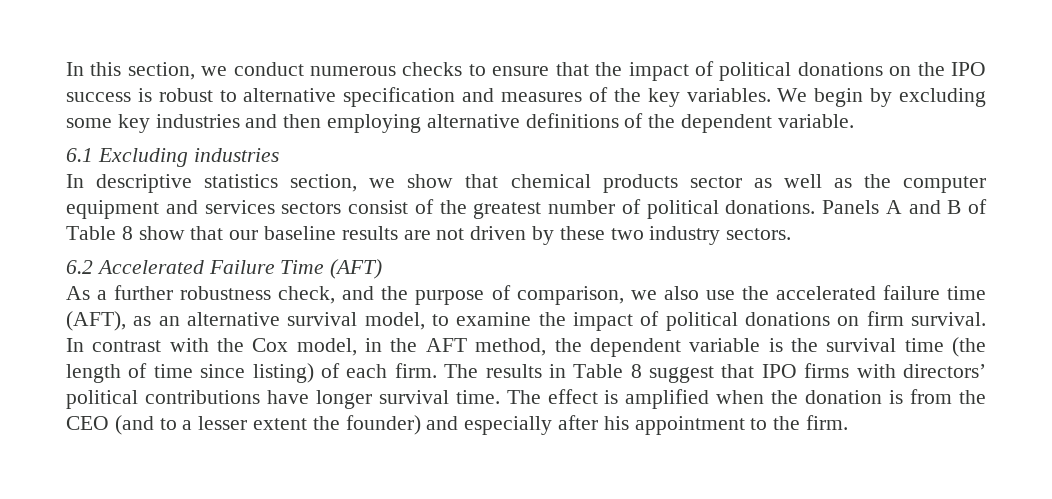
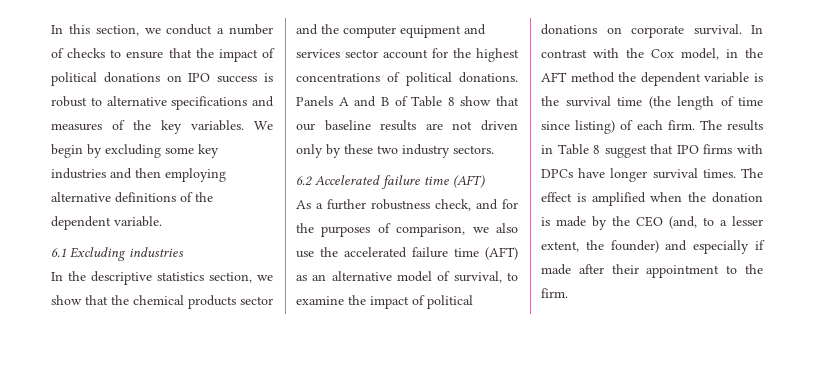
[310,66,397,76] numerous -> [217,24,273,35] [51,48,64,58] a number of
[917,62,945,76] the -> (182, 78) none
[343,87,456,107] specification -> [171,96,248,110] specifications
(84, 181) none -> [68,271,86,281] the
(499, 181) none -> [111,295,129,305] the
[753,174,852,188] as well as -> [296,24,318,35] and
[281,199,615,219] sectors consist of the greatest number -> [345,48,519,62] [296,73,380,82] sector account for the highest concentrations
(527, 233) none -> [296,144,323,158] only
[208,260,325,274] Failure Time -> [381,175,449,189] failure time
[381,286,485,305] the purpose -> [502,199,518,209] [296,223,371,237] for the purposes
[66,311,126,331] (AFT), -> [485,247,518,260] (AFT)
[287,312,425,330] survival model, -> [397,271,502,283] model of survival,
[866,311,904,326] firm -> [631,25,684,38] corporate
[475,338,547,356] method, -> [570,72,615,83] method
[903,364,987,378] [66,390,260,409] directors’ political contributions -> [541,169,573,178] DPCs
[455,390,500,404] time. -> [702,169,736,178] times.
[910,389,953,404] from -> [556,216,607,230] made by
[114,415,154,435] (and -> [669,216,697,229] (and,
[253,418,308,430] extent -> [541,241,579,252] extent,
[558,415,629,430] after his -> [755,240,765,250] [541,264,639,275] if made after their

